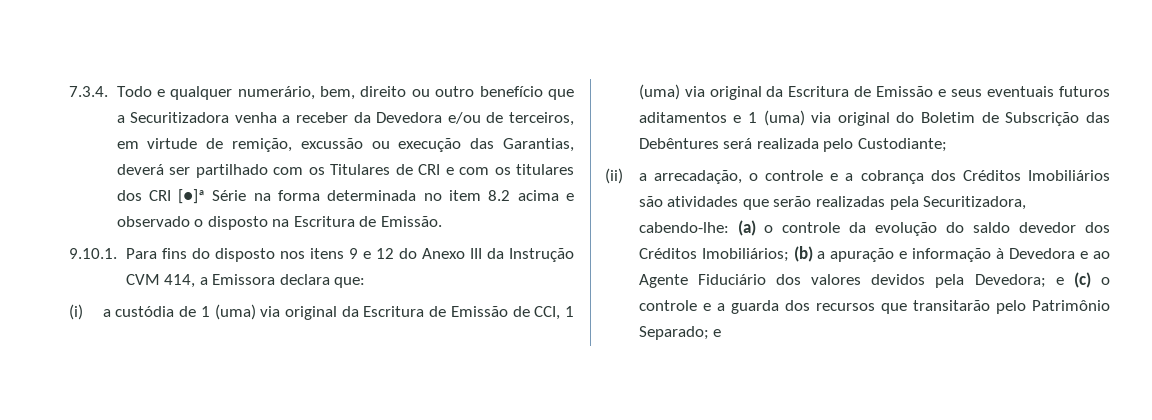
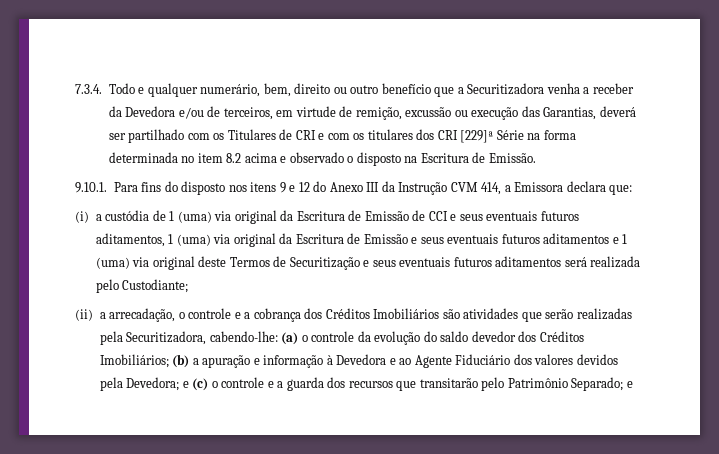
[178,189,206,204] [●]ª -> [460,130,494,143] [229]ª
[534,306,561,320] CCI, -> [428,211,579,221] [95,233,165,247] CCI e seus eventuais futuros aditamentos,
[896,112,1110,126] [638,138,719,149] do Boletim de Subscrição das Debêntures -> [198,256,562,270] deste Termos de Securitização e seus eventuais futuros aditamentos

